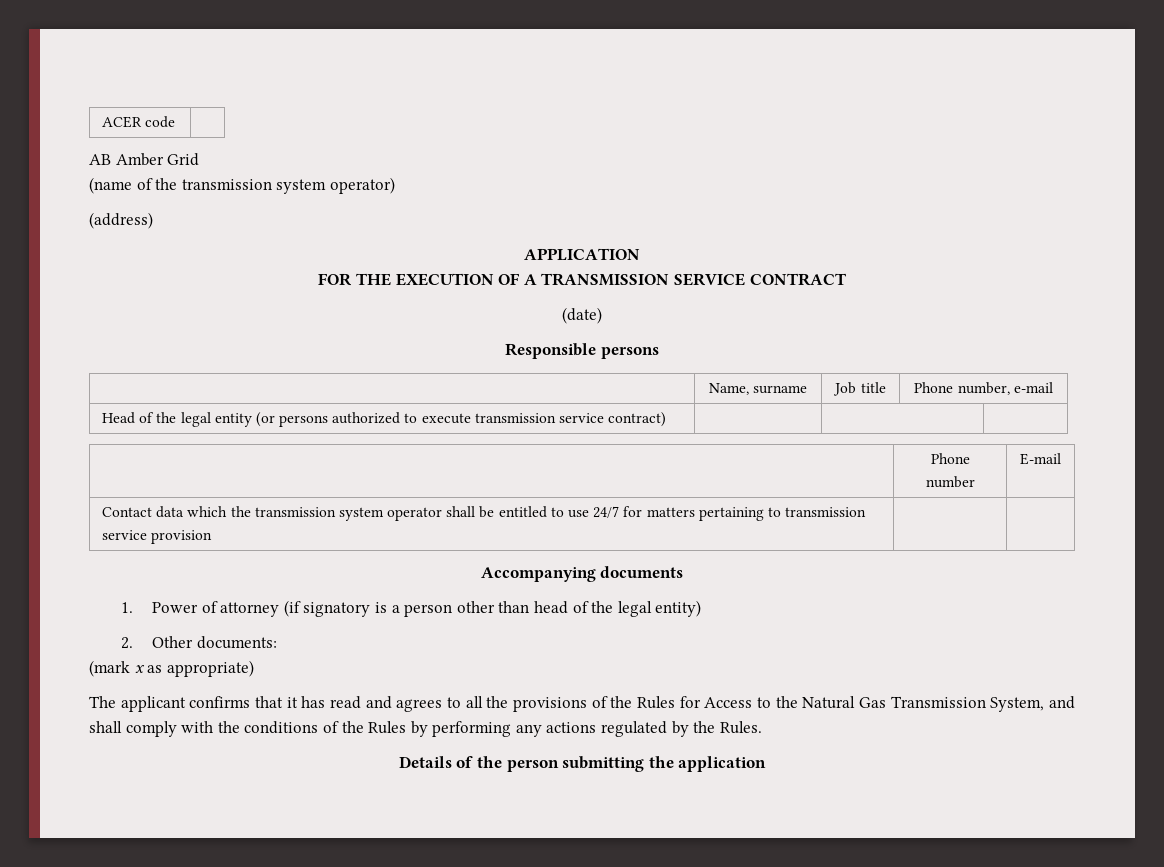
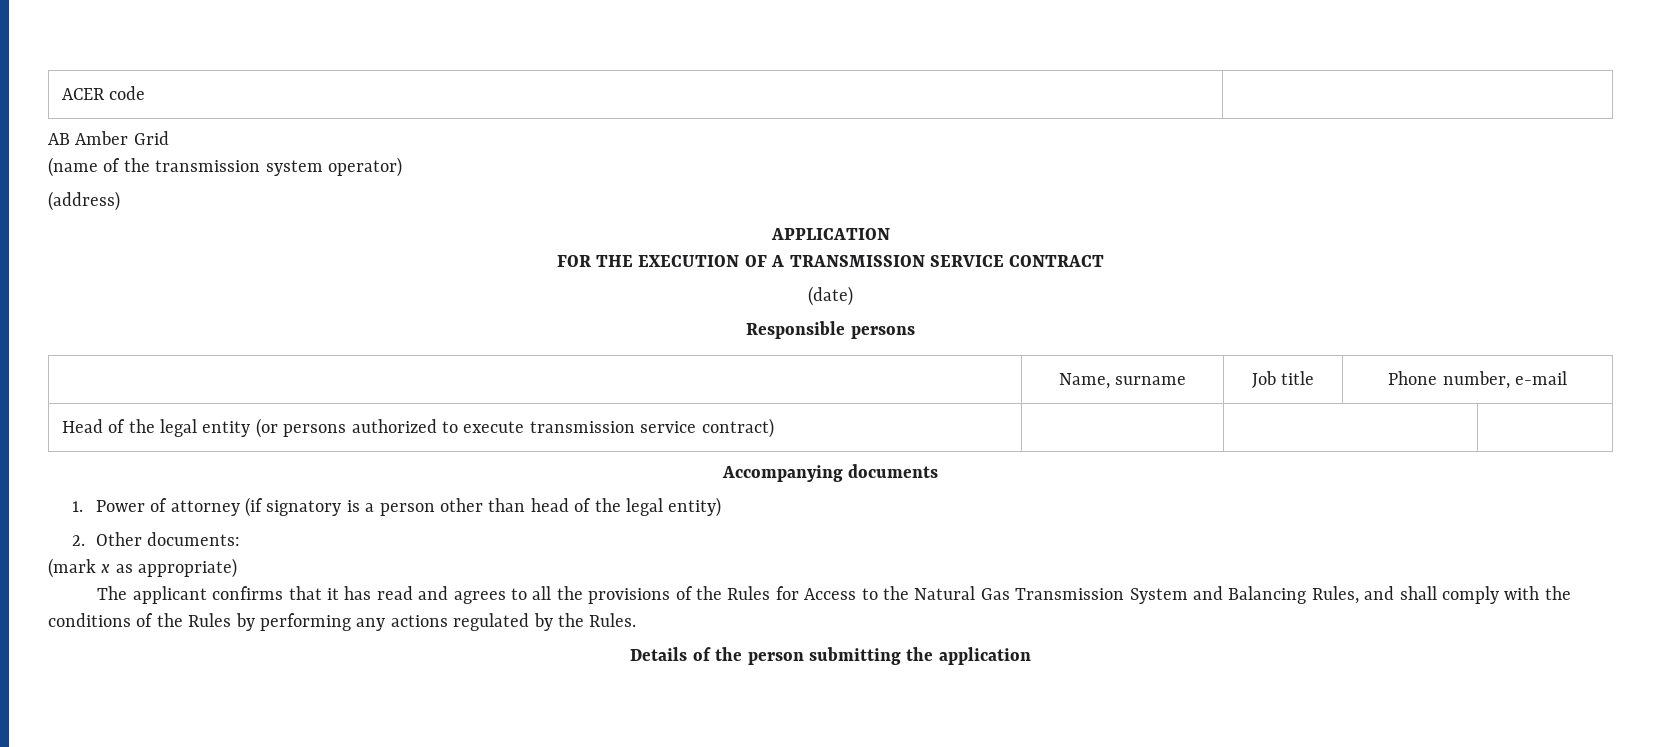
[930,453,970,464] [925,476,975,488] [1020,453,1061,465] [101,506,867,521] [101,530,213,544] // | Phone number | E-mail // Contact data which the transmission system operator shall be entitled to use 24/7 for matters pertaining to transmission service provision | | -> (774, 428) none
[990,697,1045,712] System, -> [1129,586,1359,604] System and Balancing Rules,

